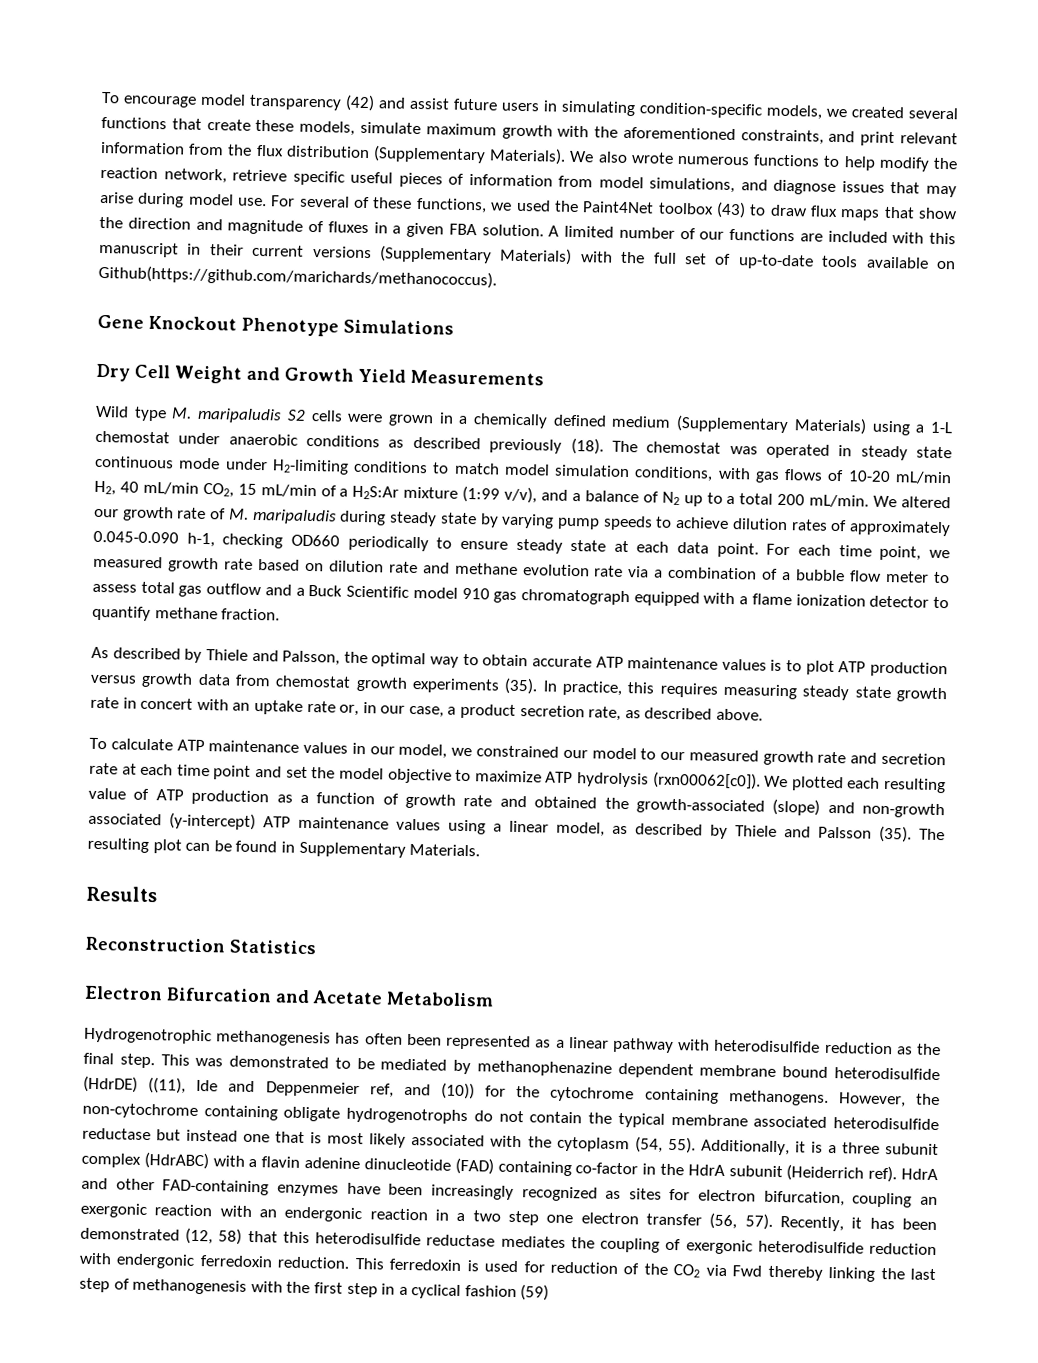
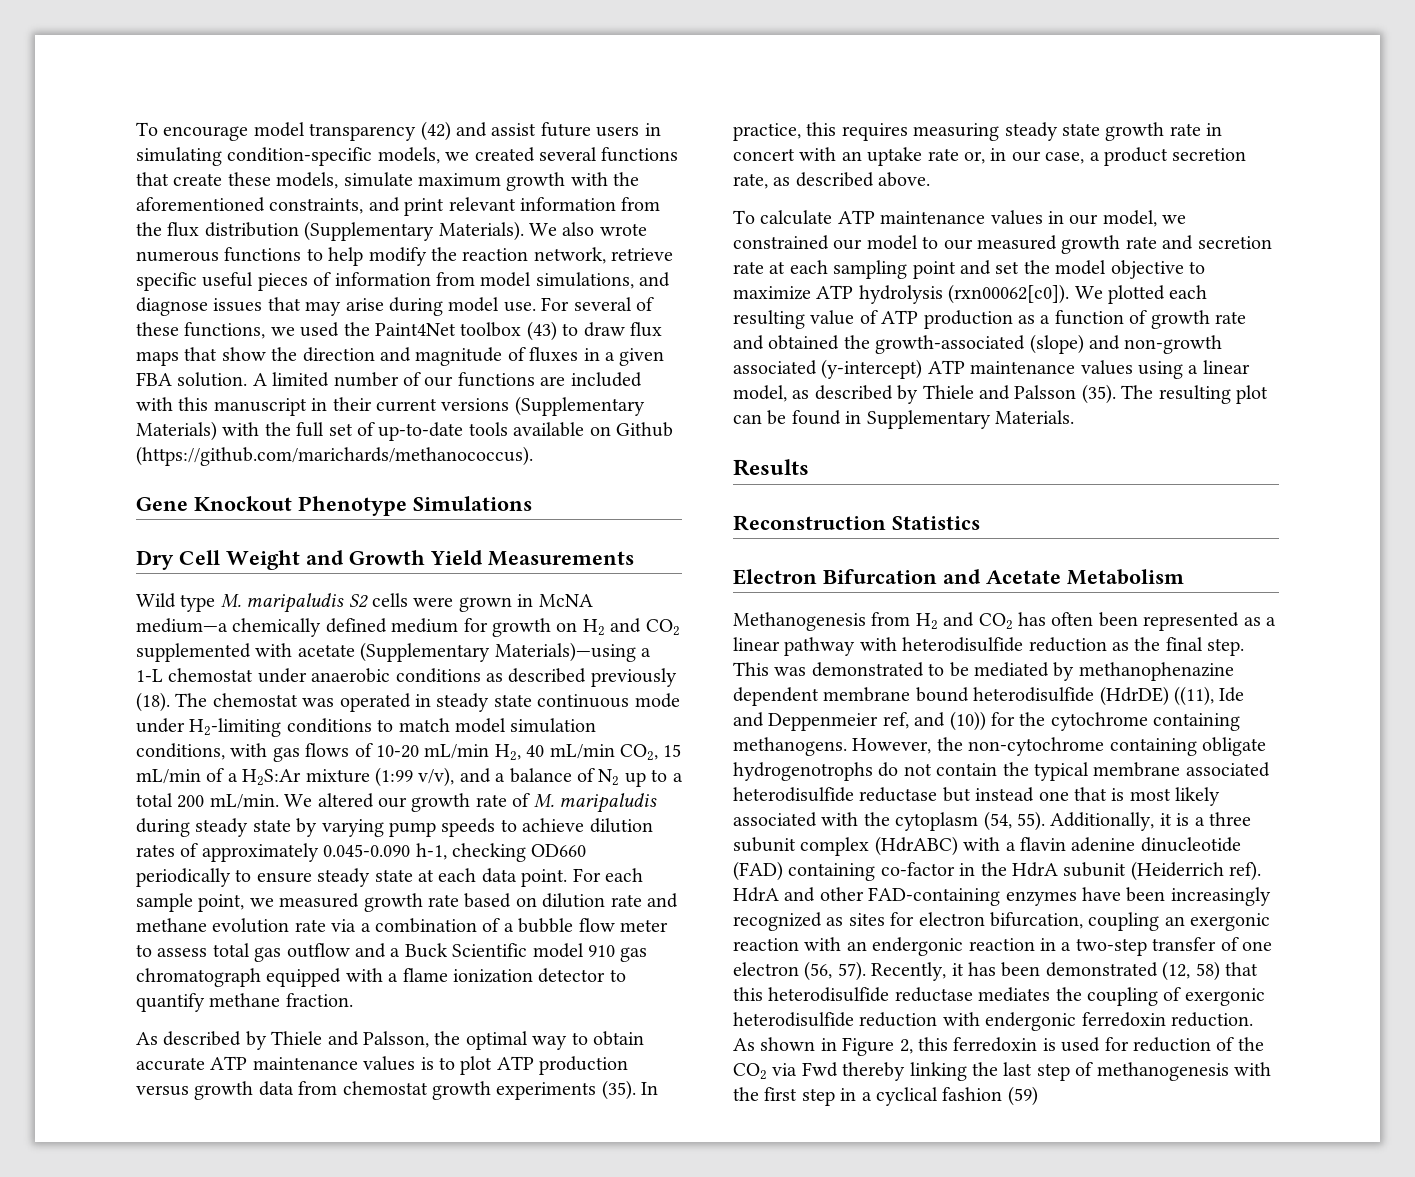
[98,264,497,289] Github(https://github.com/marichards/methanococcus). -> [616,422,673,437] [136,446,533,466] Github (https://github.com/marichards/methanococcus).
[458,415,469,424] a -> [538,594,593,607] [136,618,228,633] McNA medium—a
[676,414,911,436] (Supplementary Materials) using -> [463,618,680,637] [136,642,636,662] for growth on H2 and CO2 supplemented with acetate (Supplementary Materials)—using
[838,545,872,557] time -> [136,893,193,912] sample
[176,764,210,777] time -> [833,260,908,279] sampling
[84,1027,332,1047] Hydrogenotrophic methanogenesis -> [733,612,1013,631] Methanogenesis from H2 and CO2
[472,1210,539,1226] two step -> [1075,937,1239,956] two-step transfer of
[645,1213,702,1226] transfer -> (799, 969) none
[354,1257,384,1270] This -> [733,1037,948,1056] As shown in Figure 2, this

